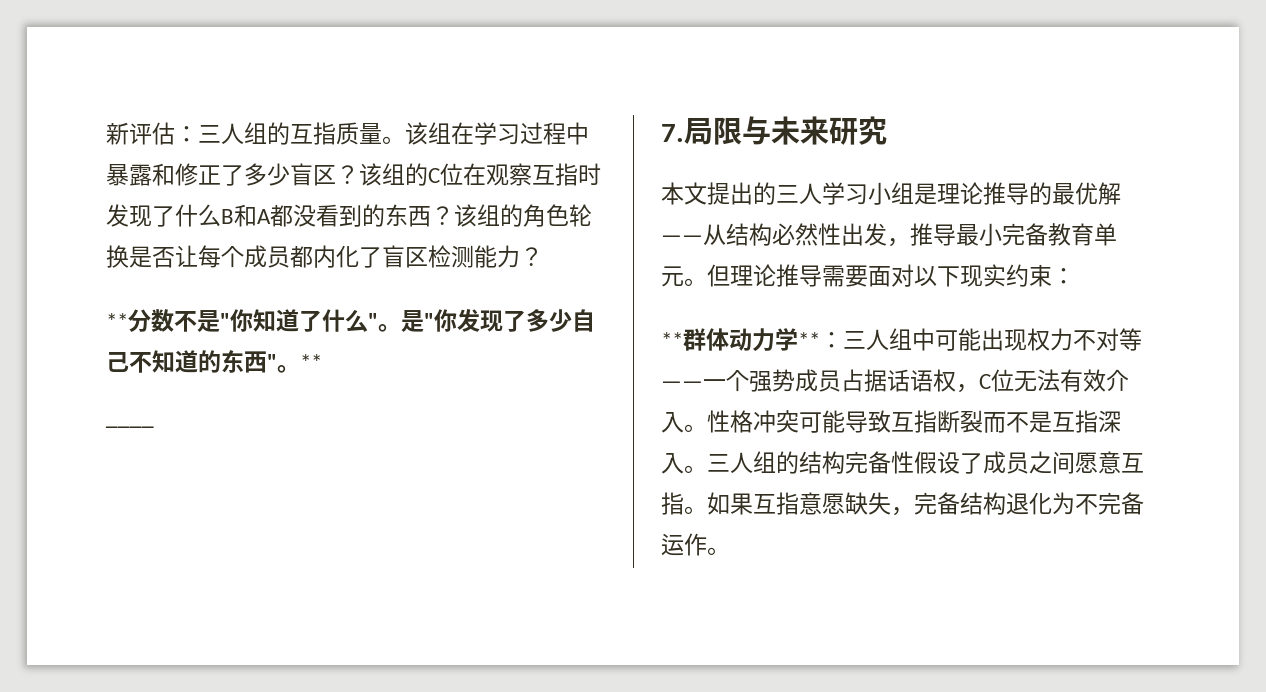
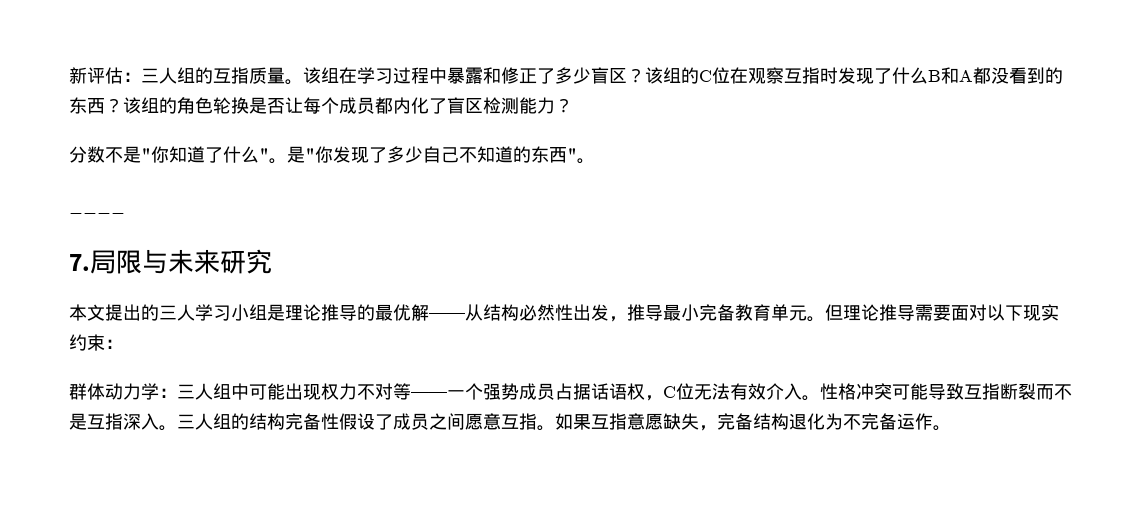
[106,313,128,329] ** -> (573, 105) none
[300,354,322,370] [105,426,154,434] ** // ──── -> [69,210,125,214] // ____
[661,332,683,348] ** -> (123, 344) none
[798,332,820,348] ** -> (159, 391) none

